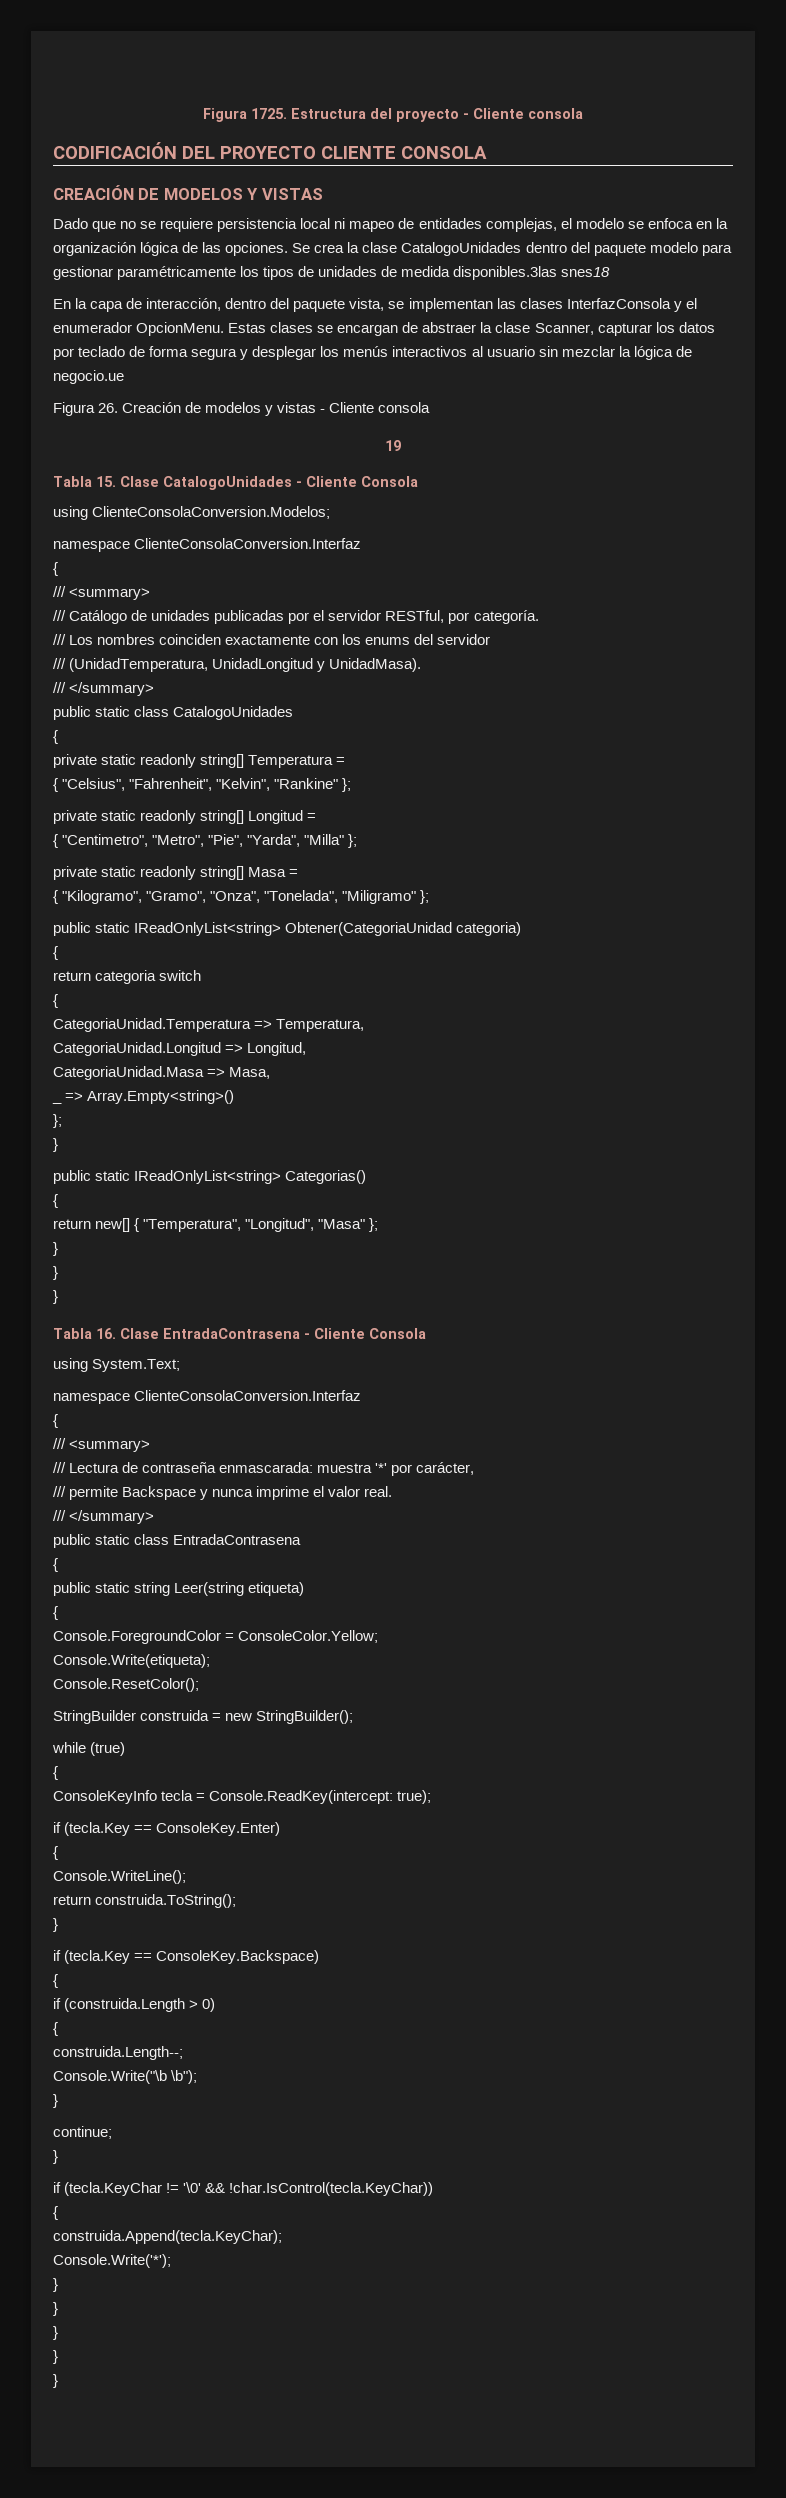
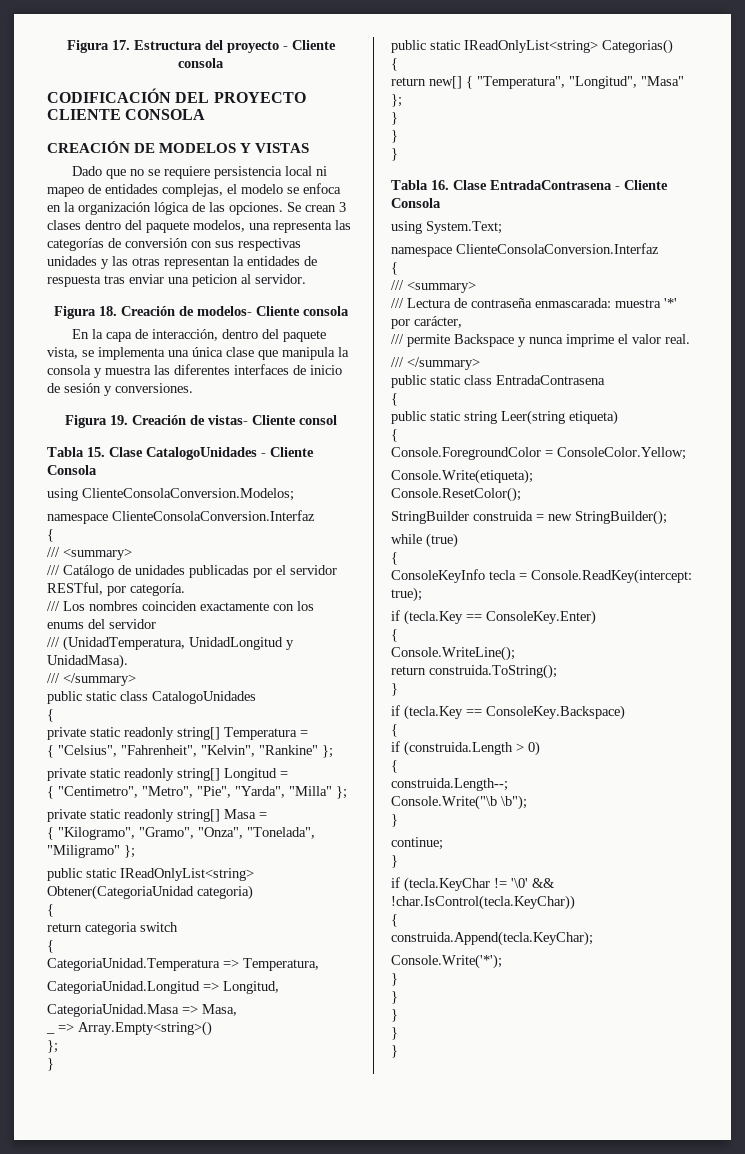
[203,108,287,122] Figura 1725. -> [66,40,130,53] Figura 17.
[314,242,732,256] [53,266,611,280] crea la clase CatalogoUnidades dentro del paquete modelo para gestionar paramétricamente los tipos de unidades de medida disponibles.3las snes18 -> [305,202,346,212] [47,220,351,233] [47,238,301,251] [47,256,317,269] [47,274,306,287] [53,306,349,319] crean 3 clases dentro del paquete modelos, una representa las categorías de conversión con sus respectivas unidades y las otras representan la entidades de respuesta tras enviar una peticion al servidor. // Figura 18. Creación de modelos- Cliente consola
[408,298,697,312] [53,322,715,336] [53,346,692,360] [53,370,124,384] [53,402,431,416] [385,440,401,451] implementan las clases InterfazConsola y el enumerador OpcionMenu. Estas clases se encargan de abstraer la clase Scanner, capturar los datos por teclado de forma segura y desplegar los menús interactivos al usuario sin mezclar la lógica de negocio.ue // Figura 26. Creación de modelos y vistas - Cliente consola // 19 -> [98,347,349,360] [47,364,342,378] [47,383,193,396] [64,415,337,428] implementa una única clase que manipula la consola y muestra las diferentes interfaces de inicio de sesión y conversiones. // Figura 19. Creación de vistas- Cliente consol

